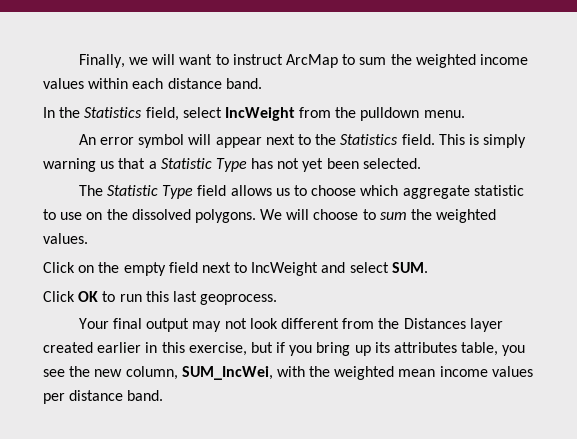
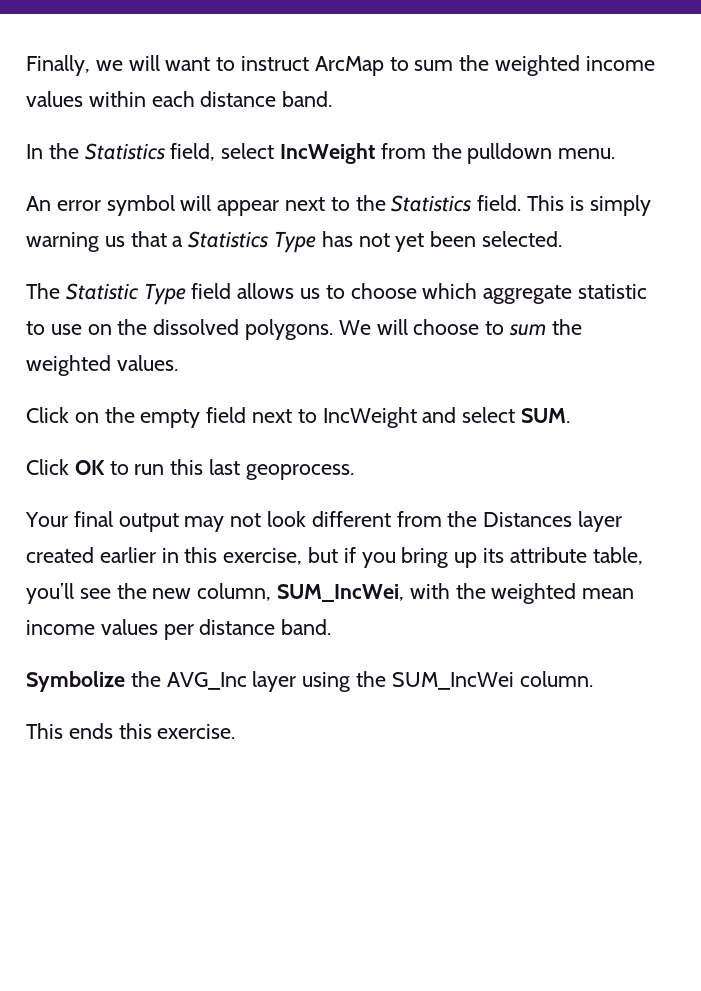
[160,158,212,169] Statistic -> [188,231,269,248] Statistics
[394,342,526,356] attributes table, you -> [509,547,643,565] [26,583,74,604] attribute table, you’ll
(164, 395) none -> [26,671,593,692] [26,723,236,739] // Symbolize the AVG_Inc layer using the SUM_IncWei column. // This ends this exercise.

